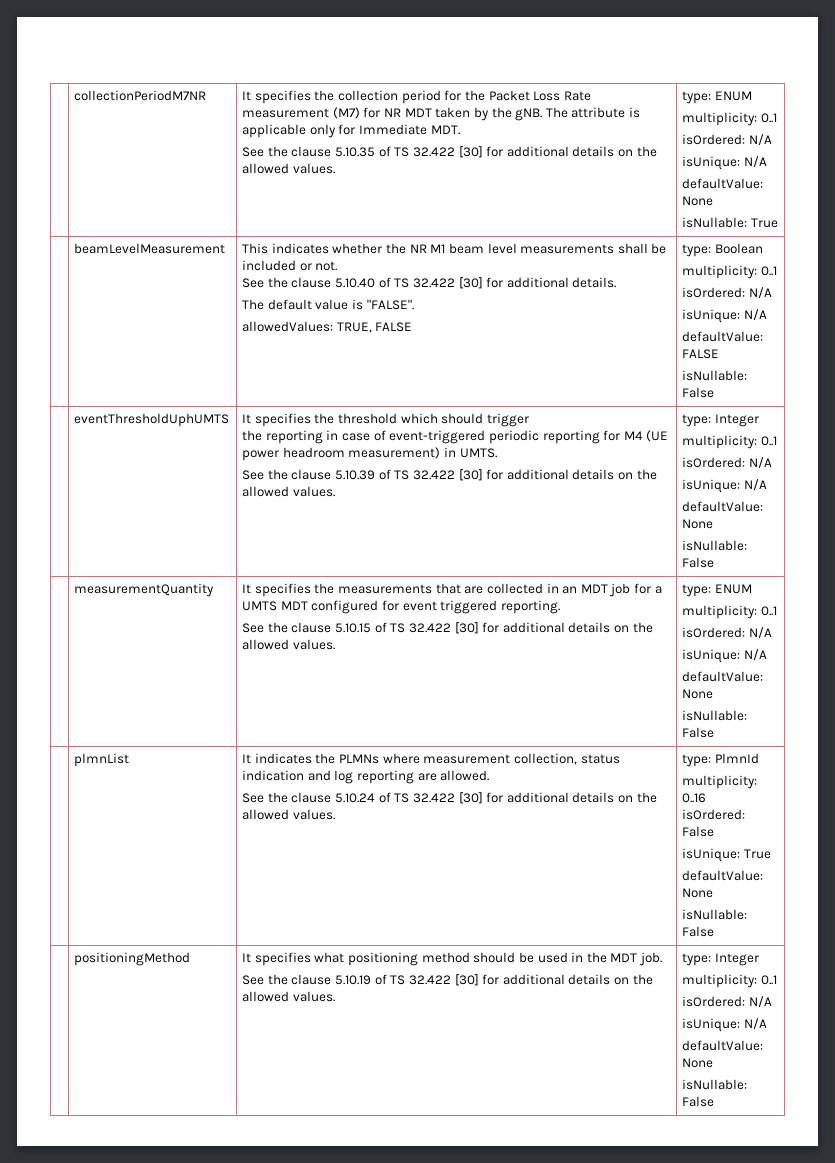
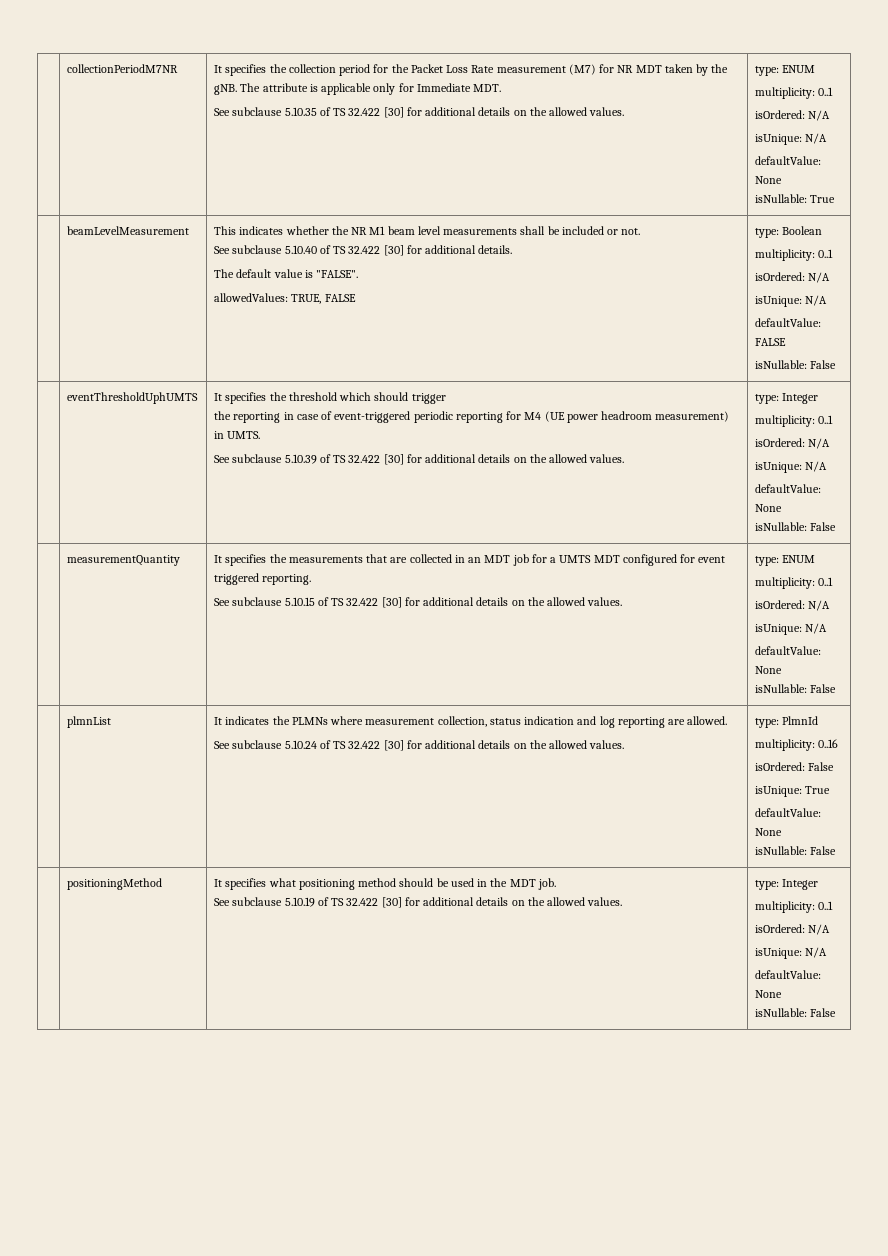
[267,146,332,157] the clause -> [232,107,283,116] subclause
[267,277,332,288] the clause -> [232,245,283,254] subclause
[267,469,332,480] the clause -> [232,454,283,463] subclause
[267,622,332,633] the clause -> [232,597,283,606] subclause
[267,792,332,803] the clause -> [232,740,283,749] subclause
[267,974,332,985] the clause -> [232,897,283,906] subclause

